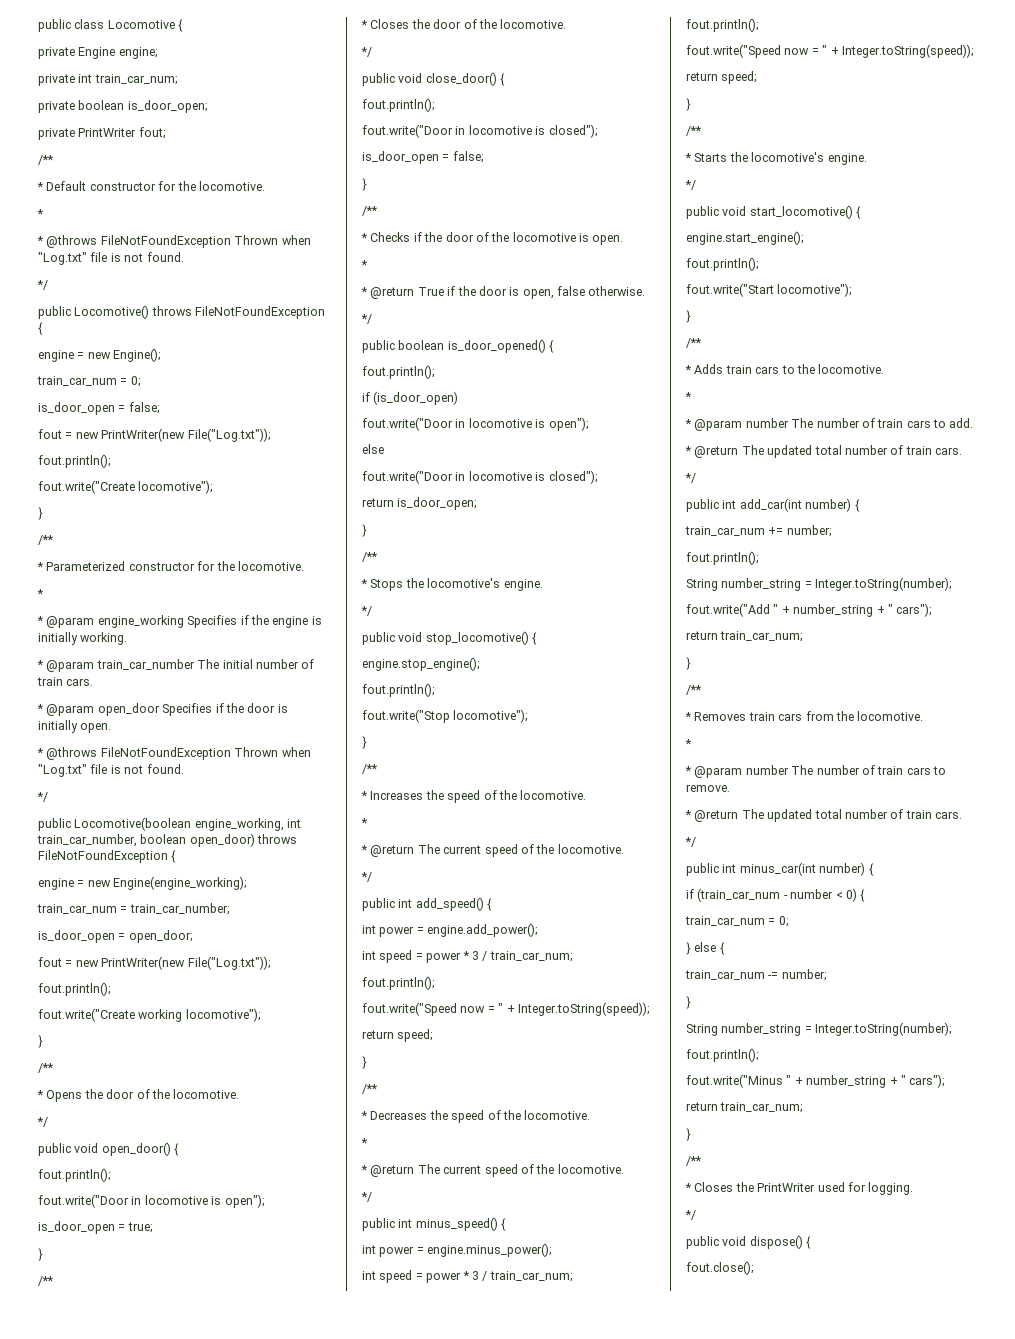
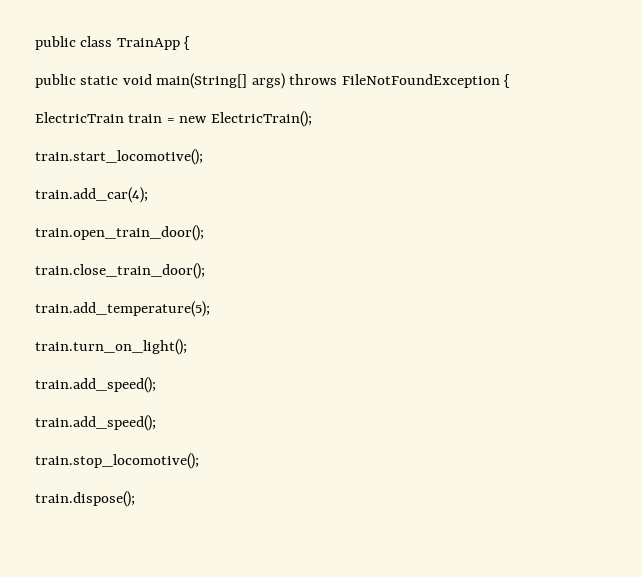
[107,19,184,32] [38,47,158,59] [38,74,178,86] [38,100,208,113] [38,127,166,140] [38,155,54,165] [37,181,265,191] [37,209,44,218] [37,235,311,248] [38,252,184,265] [37,280,48,290] [38,305,326,319] [38,322,43,335] [38,348,162,362] [37,376,141,387] [38,402,160,415] [38,428,271,442] [38,454,111,468] [38,480,214,494] [38,507,43,520] [38,535,54,545] [37,561,304,571] [37,589,44,598] [37,615,322,628] [38,632,128,645] [37,659,315,672] [37,677,94,686] [37,703,288,716] [38,720,112,733] [37,747,311,760] [38,764,184,777] [37,792,48,802] [38,817,302,831] [37,833,298,847] [38,850,177,863] [38,876,248,890] [37,903,230,915] [38,930,193,943] [38,956,271,970] [38,982,111,996] [38,1008,261,1022] [38,1035,43,1048] [38,1063,54,1073] [37,1089,240,1102] [37,1117,48,1127] [38,1142,180,1156] [38,1168,111,1182] [38,1194,265,1208] [38,1221,153,1234] [38,1248,43,1261] [38,1276,54,1286] [361,19,567,29] [361,47,372,57] [362,72,506,86] [362,98,435,112] [362,124,598,138] [362,151,484,164] [362,178,367,191] [362,206,378,216] [361,232,624,245] [361,260,368,269] [361,286,646,299] [361,314,372,324] [362,339,555,353] [362,365,435,379] [362,391,459,405] [362,417,589,431] [362,444,384,454] [362,470,598,484] [362,497,478,510] [362,524,367,537] [362,552,378,562] [361,578,543,591] [361,606,372,616] [362,631,538,645] [362,657,480,671] [362,683,435,697] [362,709,529,723] [362,736,367,749] [362,764,378,774] [361,790,587,803] [361,818,368,827] [361,844,624,857] [361,872,372,882] [362,897,493,911] [362,923,539,937] [362,950,573,963] [362,976,435,990] [362,1002,650,1016] [362,1029,434,1042] [362,1056,367,1069] [362,1084,378,1094] [361,1110,591,1123] [361,1138,368,1147] [361,1164,624,1177] [361,1192,372,1202] [362,1217,507,1231] [362,1243,553,1257] [362,1270,573,1283] [686,18,759,32] [686,44,974,58] [686,71,758,84] [686,98,691,111] [686,126,702,136] [685,152,867,165] [685,180,696,190] [686,205,862,219] [686,231,804,245] [686,257,759,271] [686,283,853,297] [686,310,691,323] [686,338,702,348] [685,364,885,374] [685,392,692,401] [685,418,974,431] [685,445,962,458] [685,473,696,483] [686,498,860,512] [685,525,832,537] [686,551,759,565] [686,577,953,591] [686,603,933,617] [686,631,804,642] [686,657,691,670] [686,685,702,695] [685,711,924,721] [685,739,692,748] [685,765,946,778] [686,784,730,792] [685,809,962,822] [685,837,696,847] [686,862,874,876] [686,888,866,902] [685,916,789,927] [686,942,725,955] [685,969,827,981] [686,996,691,1009] [686,1022,953,1036] [686,1048,759,1062] [686,1074,946,1088] [686,1102,804,1113] [686,1128,691,1141] [686,1156,702,1166] [685,1182,914,1195] [685,1210,696,1220] [686,1235,812,1249] [686,1261,754,1275] Locomotive { // private Engine engine; // private int train_car_num; // private boolean is_door_open; // private PrintWriter fout; // /** // * Default constructor for the locomotive. // * // * @throws FileNotFoundException Thrown when "Log.txt" file is not found. // */ // public Locomotive() throws FileNotFoundException { // engine = new Engine(); // train_car_num = 0; // is_door_open = false; // fout = new PrintWriter(new File("Log.txt")); // fout.println(); // fout.write("Create locomotive"); // } // /** // * Parameterized constructor for the locomotive. // * // * @param engine_working Specifies if the engine is initially working. // * @param train_car_number The initial number of train cars. // * @param open_door Specifies if the door is initially open. // * @throws FileNotFoundException Thrown when "Log.txt" file is not found. // */ // public Locomotive(boolean engine_working, int train_car_number, boolean open_door) throws FileNotFoundException { // engine = new Engine(engine_working); // train_car_num = train_car_number; // is_door_open = open_door; // fout = new PrintWriter(new File("Log.txt")); // fout.println(); // fout.write("Create working locomotive"); // } // /** // * Opens the door of the locomotive. // */ // public void open_door() { // fout.println(); // fout.write("Door in locomotive is open"); // is_door_open = true; // } // /** // * Closes the door of the locomotive. // */ // public void close_door() { // fout.println(); // fout.write("Door in locomotive is closed"); // is_door_open = false; // } // /** // * Checks if the door of the locomotive is open. // * // * @return True if the door is open, false otherwise. // */ // public boolean is_door_opened() { // fout.println(); // if (is_door_open) // fout.write("Door in locomotive is open"); // else // fout.write("Door in locomotive is closed"); // return is_door_open; // } // /** // * Stops the locomotive's engine. // */ // public void stop_locomotive() { // engine.stop_engine(); // fout.println(); // fout.write("Stop locomotive"); // } // /** // * Increases the speed of the locomotive. // * // * @return The current speed of the locomotive. // */ // public int add_speed() { // int power = engine.add_power(); // int speed = power * 3 / train_car_num; // fout.println(); // fout.write("Speed now = " + Integer.toString(speed)); // return speed; // } // /** // * Decreases the speed of the locomotive. // * // * @return The current speed of the locomotive. // */ // public int minus_speed() { // int power = engine.minus_power(); // int speed = power * 3 / train_car_num; // fout.println(); // fout.write("Speed now = " + Integer.toString(speed)); // return speed; // } // /** // * Starts the locomotive's engine. // */ // public void start_locomotive() { // engine.start_engine(); // fout.println(); // fout.write("Start locomotive"); // } // /** // * Adds train cars to the locomotive. // * // * @param number The number of train cars to add. // * @return The updated total number of train cars. // */ // public int add_car(int number) { // train_car_num += number; // fout.println(); // String number_string = Integer.toString(number); // fout.write("Add " + number_string + " cars"); // return train_car_num; // } // /** // * Removes train cars from the locomotive. // * // * @param number The number of train cars to remove. // * @return The updated total number of train cars. // */ // public int minus_car(int number) { // if (train_car_num - number < 0) { // train_car_num = 0; // } else { // train_car_num -= number; // } // String number_string = Integer.toString(number); // fout.println(); // fout.write("Minus " + number_string + " cars"); // return train_car_num; // } // /** // * Closes the PrintWriter used for logging. // */ // public void dispose() { // fout.close(); -> [116,36,191,50] [35,73,511,89] [35,111,312,127] [35,149,203,165] [35,187,148,203] [35,225,204,241] [35,263,205,279] [35,301,210,317] [35,339,187,355] [35,377,156,393] [35,415,156,431] [35,453,199,469] [35,491,135,507] TrainApp { // public static void main(String[] args) throws FileNotFoundException { // ElectricTrain train = new ElectricTrain(); // train.start_locomotive(); // train.add_car(4); // train.open_train_door(); // train.close_train_door(); // train.add_temperature(5); // train.turn_on_light(); // train.add_speed(); // train.add_speed(); // train.stop_locomotive(); // train.dispose();

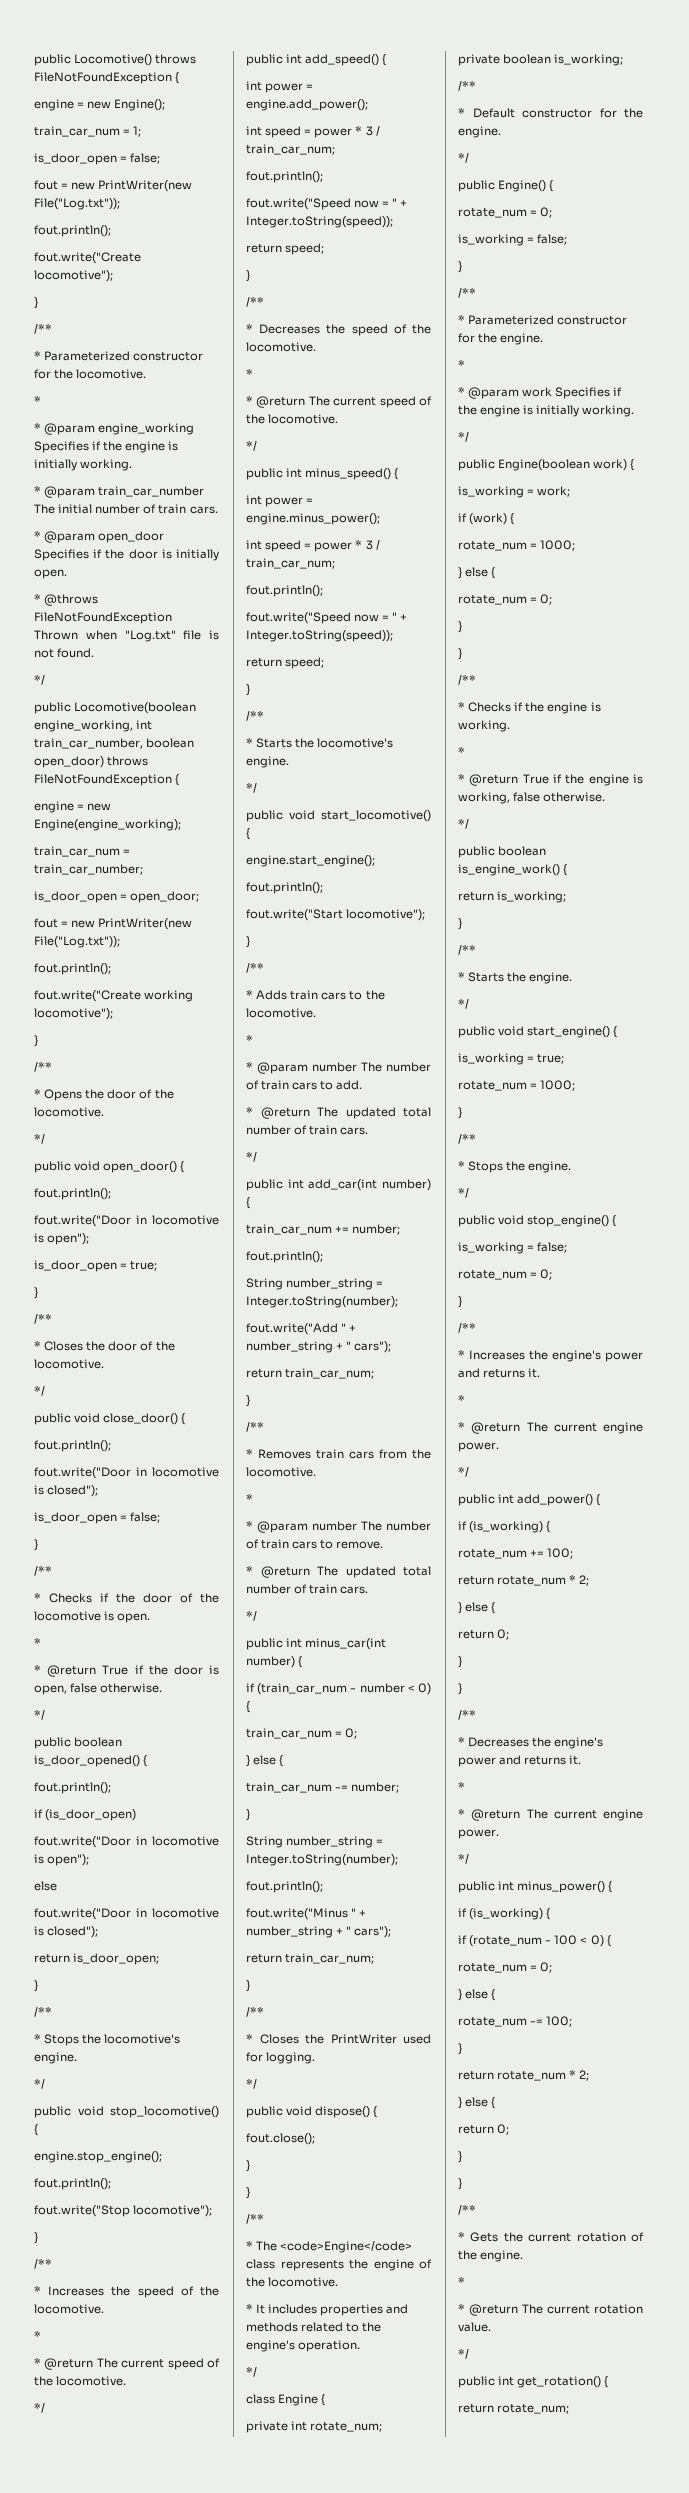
[35,36,191,50] [35,73,511,89] [35,111,312,127] [35,149,203,165] [35,187,148,203] [35,225,204,241] [35,263,205,279] [35,301,210,317] [35,339,187,355] [35,377,156,393] [35,415,156,431] [35,453,199,469] [35,491,135,507] public class TrainApp { // public static void main(String[] args) throws FileNotFoundException { // ElectricTrain train = new ElectricTrain(); // train.start_locomotive(); // train.add_car(4); // train.open_train_door(); // train.close_train_door(); // train.add_temperature(5); // train.turn_on_light(); // train.add_speed(); // train.add_speed(); // train.stop_locomotive(); // train.dispose(); -> [34,54,197,66] [34,72,180,84] [34,99,166,111] [34,126,142,137] [34,153,161,165] [34,180,193,192] [34,198,120,210] [34,225,111,237] [34,252,141,264] [34,270,113,282] [34,297,38,309] [34,324,52,334] [34,351,204,361] [34,369,147,379] [34,396,41,405] [34,423,195,435] [34,441,179,453] [34,459,133,471] [34,486,205,498] [34,504,218,514] [34,531,165,543] [34,549,219,561] [34,569,67,579] [34,594,99,606] [34,612,172,624] [34,630,219,642] [34,648,95,658] [34,675,45,685] [34,702,197,714] [34,720,153,732] [34,738,195,749] [34,756,149,768] [34,774,180,786] [34,801,112,813] [34,819,181,831] [34,846,131,857] [34,864,143,875] [34,891,200,903] [34,918,193,930] [34,936,120,948] [34,963,111,975] [34,990,194,1002] [34,1008,113,1020] [34,1035,38,1047] [34,1062,52,1072] [34,1089,174,1101] [34,1107,104,1117] [34,1134,45,1144] [34,1161,185,1173] [34,1188,111,1200] [34,1215,219,1227] [34,1233,90,1245] [34,1260,158,1272] [34,1287,38,1299] [34,1314,52,1324] [34,1341,175,1351] [34,1359,104,1369] [34,1386,45,1396] [34,1413,186,1425] [34,1440,111,1452] [34,1467,219,1479] [34,1485,99,1497] [34,1512,161,1524] [34,1539,38,1551] [34,1566,52,1576] [34,1593,219,1603] [34,1611,151,1623] [34,1638,41,1647] [34,1665,219,1677] [34,1683,163,1695] [34,1710,45,1720] [34,1737,123,1749] [34,1755,148,1767] [34,1782,111,1794] [34,1809,137,1821] [34,1836,219,1848] [34,1854,90,1866] [34,1881,57,1891] [34,1908,219,1920] [34,1926,99,1938] [34,1953,160,1965] [34,1980,38,1992] [34,2007,52,2017] [34,2034,181,2046] [34,2052,77,2064] [34,2079,45,2089] [34,2106,219,2118] [34,2124,38,2136] [34,2151,162,2163] [34,2178,111,2190] [34,2205,213,2217] [34,2232,38,2244] [34,2259,52,2269] [34,2286,219,2298] [34,2304,104,2314] [34,2331,41,2340] [34,2358,220,2370] [34,2376,127,2386] [34,2403,45,2413] [246,54,387,66] [246,81,314,93] [246,99,368,111] [246,126,380,138] [246,144,335,155] [246,171,323,183] [246,198,408,210] [246,216,393,228] [246,243,325,255] [246,270,250,282] [246,297,264,307] [246,324,431,336] [246,342,316,352] [246,369,253,378] [246,396,432,408] [246,414,339,424] [246,441,257,451] [246,468,399,480] [246,495,314,507] [246,513,380,525] [246,540,380,552] [246,558,335,569] [246,585,323,597] [246,612,408,624] [246,630,393,642] [246,657,325,669] [246,684,250,696] [246,711,264,721] [246,738,394,748] [246,756,289,768] [246,783,257,793] [246,810,431,822] [246,828,250,840] [246,855,375,867] [246,882,323,894] [246,909,426,921] [246,936,250,948] [246,963,264,973] [246,990,385,1000] [246,1008,316,1018] [246,1035,253,1044] [246,1062,431,1074] [246,1080,363,1090] [246,1107,431,1119] [246,1125,369,1135] [246,1152,257,1162] [246,1179,431,1191] [246,1197,250,1209] [246,1224,401,1235] [246,1251,323,1263] [246,1278,384,1290] [246,1296,398,1308] [246,1323,357,1335] [246,1341,392,1353] [246,1368,375,1379] [246,1395,250,1407] [246,1422,264,1432] [246,1449,431,1459] [246,1467,316,1477] [246,1494,253,1503] [246,1521,431,1533] [246,1539,384,1549] [246,1566,431,1578] [246,1584,369,1594] [246,1611,257,1621] [246,1638,387,1650] [246,1656,303,1668] [246,1683,431,1695] [246,1701,250,1713] [246,1728,358,1739] [246,1755,284,1767] [246,1782,400,1793] [246,1809,250,1821] [246,1836,384,1848] [246,1854,398,1866] [246,1881,323,1893] [246,1908,367,1920] [246,1926,392,1938] [246,1953,375,1964] [246,1980,250,1992] [246,2007,264,2017] [246,2034,431,2044] [246,2052,316,2064] [246,2079,257,2089] [246,2106,378,2118] [246,2133,315,2145] [246,2160,250,2172] [246,2187,250,2199] [246,2214,264,2224] [246,2241,413,2253] [246,2259,432,2271] [246,2277,339,2287] [246,2304,409,2316] [246,2322,382,2332] [246,2340,361,2352] [246,2367,257,2377] [246,2394,326,2406] [246,2421,383,2433] [458,54,624,66] [458,81,476,91] [458,108,643,118] [458,126,501,138] [458,153,469,163] [458,180,554,192] [458,207,553,218] [458,234,568,246] [458,261,462,273] [458,288,476,298] [458,315,628,325] [458,333,544,345] [458,360,465,369] [458,387,623,399] [458,405,635,417] [458,432,469,442] [458,459,635,471] [458,486,571,498] [458,513,515,525] [458,540,576,551] [458,567,496,579] [458,594,553,605] [458,621,462,633] [458,648,462,660] [458,675,476,685] [458,702,601,714] [458,720,510,732] [458,747,465,756] [458,774,643,786] [458,792,606,804] [458,819,469,829] [458,846,547,858] [458,864,568,876] [458,891,567,903] [458,918,462,930] [458,945,476,955] [458,972,573,984] [458,999,469,1009] [458,1026,618,1038] [458,1053,565,1065] [458,1080,576,1091] [458,1107,462,1119] [458,1134,476,1144] [458,1161,572,1173] [458,1188,469,1198] [458,1215,617,1227] [458,1242,568,1254] [458,1269,553,1280] [458,1296,462,1308] [458,1323,476,1333] [458,1350,643,1362] [458,1368,541,1378] [458,1395,465,1404] [458,1422,643,1434] [458,1442,499,1452] [458,1467,469,1477] [458,1494,601,1506] [458,1521,551,1533] [458,1548,574,1559] [458,1575,590,1586] [458,1602,496,1614] [458,1629,510,1640] [458,1656,462,1668] [458,1683,462,1695] [458,1710,476,1720] [458,1737,604,1749] [458,1755,582,1767] [458,1782,465,1791] [458,1809,643,1821] [458,1829,499,1839] [458,1854,469,1864] [458,1881,613,1893] [458,1908,551,1920] [458,1935,611,1947] [458,1962,553,1973] [458,1989,496,2001] [458,2016,573,2027] [458,2043,462,2055] [458,2070,590,2081] [458,2097,496,2109] [458,2124,510,2135] [458,2151,462,2163] [458,2178,462,2190] [458,2205,476,2215] [458,2232,644,2242] [458,2250,524,2262] [458,2277,465,2286] [458,2304,643,2316] [458,2322,491,2332] [458,2349,469,2359] [458,2376,609,2388] [458,2404,570,2414] public Locomotive() throws FileNotFoundException { // engine = new Engine(); // train_car_num = 1; // is_door_open = false; // fout = new PrintWriter(new File("Log.txt")); // fout.println(); // fout.write("Create locomotive"); // } // /** // * Parameterized constructor for the locomotive. // * // * @param engine_working Specifies if the engine is initially working. // * @param train_car_number The initial number of train cars. // * @param open_door Specifies if the door is initially open. // * @throws FileNotFoundException Thrown when "Log.txt" file is not found. // */ // public Locomotive(boolean engine_working, int train_car_number, boolean open_door) throws FileNotFoundException { // engine = new Engine(engine_working); // train_car_num = train_car_number; // is_door_open = open_door; // fout = new PrintWriter(new File("Log.txt")); // fout.println(); // fout.write("Create working locomotive"); // } // /** // * Opens the door of the locomotive. // */ // public void open_door() { // fout.println(); // fout.write("Door in locomotive is open"); // is_door_open = true; // } // /** // * Closes the door of the locomotive. // */ // public void close_door() { // fout.println(); // fout.write("Door in locomotive is closed"); // is_door_open = false; // } // /** // * Checks if the door of the locomotive is open. // * // * @return True if the door is open, false otherwise. // */ // public boolean is_door_opened() { // fout.println(); // if (is_door_open) // fout.write("Door in locomotive is open"); // else // fout.write("Door in locomotive is closed"); // return is_door_open; // } // /** // * Stops the locomotive's engine. // */ // public void stop_locomotive() { // engine.stop_engine(); // fout.println(); // fout.write("Stop locomotive"); // } // /** // * Increases the speed of the locomotive. // * // * @return The current speed of the locomotive. // */ // public int add_speed() { // int power = engine.add_power(); // int speed = power * 3 / train_car_num; // fout.println(); // fout.write("Speed now = " + Integer.toString(speed)); // return speed; // } // /** // * Decreases the speed of the locomotive. // * // * @return The current speed of the locomotive. // */ // public int minus_speed() { // int power = engine.minus_power(); // int speed = power * 3 / train_car_num; // fout.println(); // fout.write("Speed now = " + Integer.toString(speed)); // return speed; // } // /** // * Starts the locomotive's engine. // */ // public void start_locomotive() { // engine.start_engine(); // fout.println(); // fout.write("Start locomotive"); // } // /** // * Adds train cars to the locomotive. // * // * @param number The number of train cars to add. // * @return The updated total number of train cars. // */ // public int add_car(int number) { // train_car_num += number; // fout.println(); // String number_string = Integer.toString(number); // fout.write("Add " + number_string + " cars"); // return train_car_num; // } // /** // * Removes train cars from the locomotive. // * // * @param number The number of train cars to remove. // * @return The updated total number of train cars. // */ // public int minus_car(int number) { // if (train_car_num - number < 0) { // train_car_num = 0; // } else { // train_car_num -= number; // } // String number_string = Integer.toString(number); // fout.println(); // fout.write("Minus " + number_string + " cars"); // return train_car_num; // } // /** // * Closes the PrintWriter used for logging. // */ // public void dispose() { // fout.close(); // } // } // /** // * The <code>Engine</code> class represents the engine of the locomotive. // * It includes properties and methods related to the engine's operation. // */ // class Engine { // private int rotate_num; // private boolean is_working; // /** // * Default constructor for the engine. // */ // public Engine() { // rotate_num = 0; // is_working = false; // } // /** // * Parameterized constructor for the engine. // * // * @param work Specifies if the engine is initially working. // */ // public Engine(boolean work) { // is_working = work; // if (work) { // rotate_num = 1000; // } else { // rotate_num = 0; // } // } // /** // * Checks if the engine is working. // * // * @return True if the engine is working, false otherwise. // */ // public boolean is_engine_work() { // return is_working; // } // /** // * Starts the engine. // */ // public void start_engine() { // is_working = true; // rotate_num = 1000; // } // /** // * Stops the engine. // */ // public void stop_engine() { // is_working = false; // rotate_num = 0; // } // /** // * Increases the engine's power and returns it. // * // * @return The current engine power. // */ // public int add_power() { // if (is_working) { // rotate_num += 100; // return rotate_num * 2; // } else { // return 0; // } // } // /** // * Decreases the engine's power and returns it. // * // * @return The current engine power. // */ // public int minus_power() { // if (is_working) { // if (rotate_num - 100 < 0) { // rotate_num = 0; // } else { // rotate_num -= 100; // } // return rotate_num * 2; // } else { // return 0; // } // } // /** // * Gets the current rotation of the engine. // * // * @return The current rotation value. // */ // public int get_rotation() { // return rotate_num;

